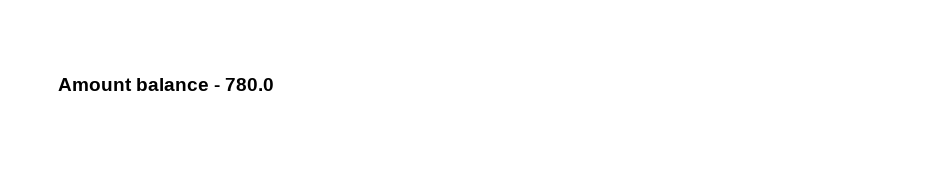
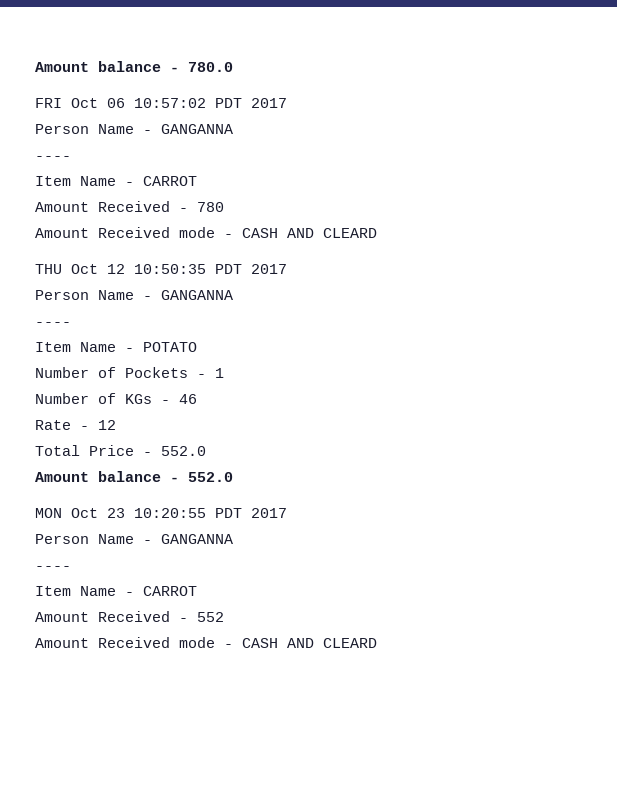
(275, 84) none -> [35,98,287,108] [35,124,233,134] [35,156,71,160] [35,176,197,186] [35,201,224,212] [35,227,377,238] [35,264,287,274] [35,290,233,300] [35,322,71,326] [35,342,197,352] [35,367,224,378] [35,393,197,404] [35,420,116,430] [35,445,206,456] [35,471,233,482] [35,508,287,518] [35,534,233,544] [35,566,71,570] [35,586,197,596] [35,611,224,622] [35,637,377,648] // FRI Oct 06 10:57:02 PDT 2017 // Person Name - GANGANNA // ---- // Item Name - CARROT // Amount Received - 780 // Amount Received mode - CASH AND CLEARD // THU Oct 12 10:50:35 PDT 2017 // Person Name - GANGANNA // ---- // Item Name - POTATO // Number of Pockets - 1 // Number of KGs - 46 // Rate - 12 // Total Price - 552.0 // Amount balance - 552.0 // MON Oct 23 10:20:55 PDT 2017 // Person Name - GANGANNA // ---- // Item Name - CARROT // Amount Received - 552 // Amount Received mode - CASH AND CLEARD

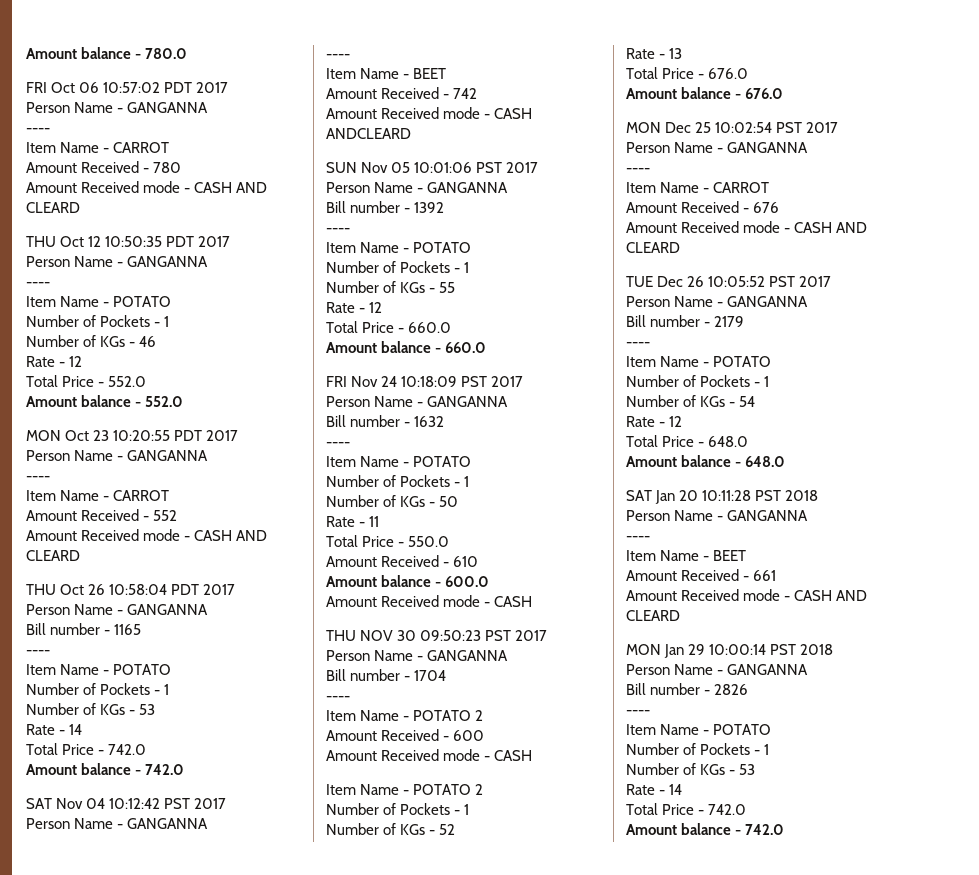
(377, 643) none -> [26,584,236,595] [26,604,209,615] [26,623,142,635] [26,650,50,655] [26,664,172,675] [26,683,170,695] [26,703,156,715] [26,724,83,735] [26,743,147,755] [26,763,185,775] [26,798,227,809] [26,818,209,829] [326,54,350,59] [326,68,447,79] [326,87,478,99] [326,107,533,119] [326,128,411,139] [326,162,539,173] [326,182,509,193] [326,201,445,213] [326,228,350,233] [326,242,472,253] [326,261,470,273] [326,281,456,293] [326,302,383,313] [326,321,452,333] [326,341,487,353] [326,376,524,387] [326,396,509,407] [326,415,445,427] [326,442,350,447] [326,456,472,467] [326,475,470,487] [326,495,459,507] [326,516,380,527] [326,535,450,547] [326,555,479,567] [326,575,490,587] [326,595,533,607] [326,630,548,641] [326,650,509,661] [326,669,447,681] [326,696,350,701] [326,710,484,721] [326,729,485,741] [326,749,533,761] [326,784,484,795] [326,803,470,815] [326,823,456,835] [626,48,683,59] [626,67,749,79] [626,87,784,99] [626,122,839,133] [626,142,809,153] [626,168,650,173] [626,182,770,193] [626,201,780,213] [626,221,868,233] [626,242,680,253] [626,276,832,287] [626,296,809,307] [626,315,745,327] [626,342,650,347] [626,356,772,367] [626,375,770,387] [626,395,756,407] [626,416,683,427] [626,435,749,447] [626,455,786,467] [626,490,819,504] [626,510,809,521] [626,536,650,541] [626,550,747,561] [626,569,777,581] [626,589,868,601] [626,610,680,621] [626,644,834,658] [626,664,809,675] [626,683,749,695] [626,710,650,715] [626,724,772,735] [626,743,770,755] [626,763,756,775] [626,784,683,795] [626,803,747,815] [626,823,785,835] // THU Oct 26 10:58:04 PDT 2017 // Person Name - GANGANNA // Bill number - 1165 // ---- // Item Name - POTATO // Number of Pockets - 1 // Number of KGs - 53 // Rate - 14 // Total Price - 742.0 // Amount balance - 742.0 // SAT Nov 04 10:12:42 PST 2017 // Person Name - GANGANNA // ---- // Item Name - BEET // Amount Received - 742 // Amount Received mode - CASH ANDCLEARD // SUN Nov 05 10:01:06 PST 2017 // Person Name - GANGANNA // Bill number - 1392 // ---- // Item Name - POTATO // Number of Pockets - 1 // Number of KGs - 55 // Rate - 12 // Total Price - 660.0 // Amount balance - 660.0 // FRI Nov 24 10:18:09 PST 2017 // Person Name - GANGANNA // Bill number - 1632 // ---- // Item Name - POTATO // Number of Pockets - 1 // Number of KGs - 50 // Rate - 11 // Total Price - 550.0 // Amount Received - 610 // Amount balance - 600.0 // Amount Received mode - CASH // THU NOV 30 09:50:23 PST 2017 // Person Name - GANGANNA // Bill number - 1704 // ---- // Item Name - POTATO 2 // Amount Received - 600 // Amount Received mode - CASH // Item Name - POTATO 2 // Number of Pockets - 1 // Number of KGs - 52 // Rate - 13 // Total Price - 676.0 // Amount balance - 676.0 // MON Dec 25 10:02:54 PST 2017 // Person Name - GANGANNA // ---- // Item Name - CARROT // Amount Received - 676 // Amount Received mode - CASH AND CLEARD // TUE Dec 26 10:05:52 PST 2017 // Person Name - GANGANNA // Bill number - 2179 // ---- // Item Name - POTATO // Number of Pockets - 1 // Number of KGs - 54 // Rate - 12 // Total Price - 648.0 // Amount balance - 648.0 // SAT Jan 20 10:11:28 PST 2018 // Person Name - GANGANNA // ---- // Item Name - BEET // Amount Received - 661 // Amount Received mode - CASH AND CLEARD // MON Jan 29 10:00:14 PST 2018 // Person Name - GANGANNA // Bill number - 2826 // ---- // Item Name - POTATO // Number of Pockets - 1 // Number of KGs - 53 // Rate - 14 // Total Price - 742.0 // Amount balance - 742.0

